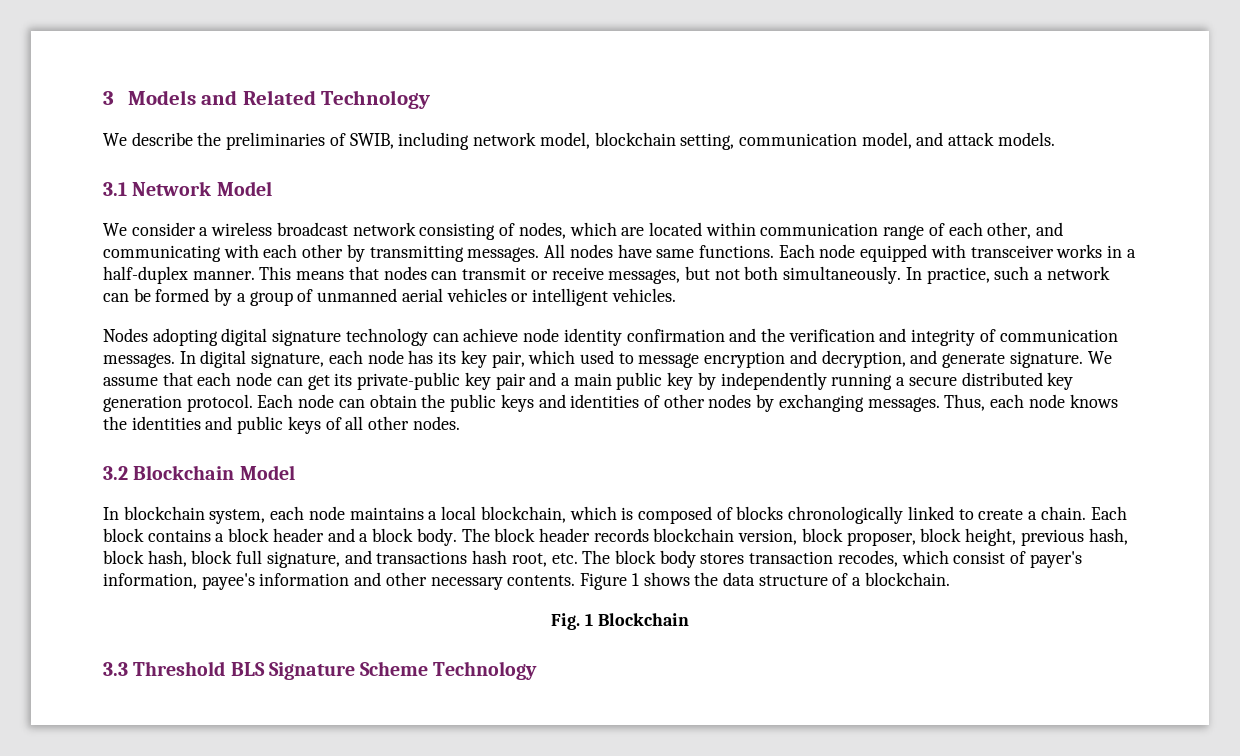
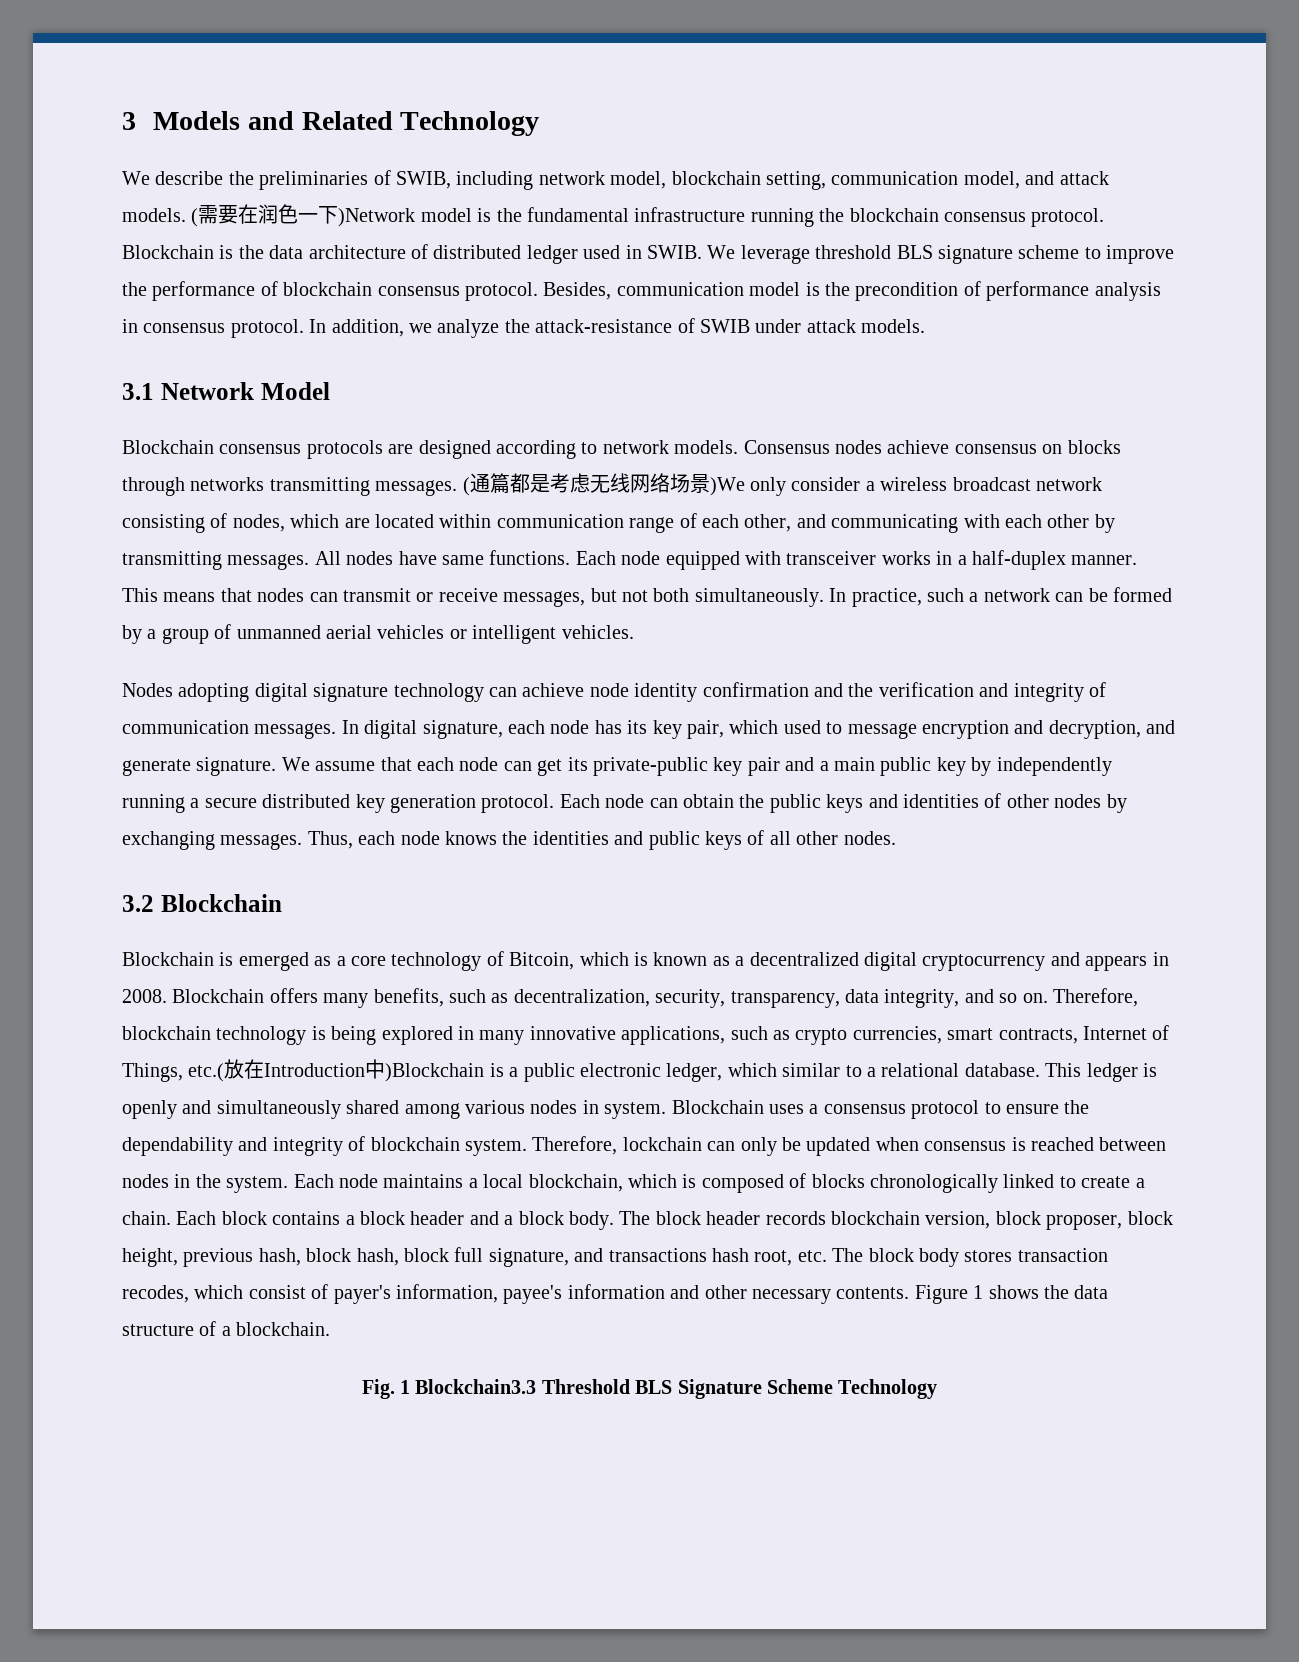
[103,181,272,196] [103,223,127,236] // 3.1 Network Model // We -> [191,204,1105,227] [122,244,1175,264] [122,281,1161,301] [122,318,926,338] [122,382,330,400] [122,440,1121,459] [122,473,786,496] (需要在润色一下)Network model is the fundamental infrastructure running the blockchain consensus protocol. Blockchain is the data architecture of distributed ledger used in SWIB. We leverage threshold BLS signature scheme to improve the performance of blockchain consensus protocol. Besides, communication model is the precondition of performance analysis in consensus protocol. In addition, we analyze the attack-resistance of SWIB under attack models. // 3.1 Network Model // Blockchain consensus protocols are designed according to network models. Consensus nodes achieve consensus on blocks through networks transmitting messages. (通篇都是考虑无线网络场景)We only
[239,465,295,480] [103,506,305,524] Model // In blockchain system, each -> [122,951,1169,971] [122,988,1138,1008] [122,1025,1170,1045] [122,1059,1157,1082] [122,1100,1090,1119] [122,1136,1167,1156] [122,1174,334,1193] // Blockchain is emerged as a core technology of Bitcoin, which is known as a decentralized digital cryptocurrency and appears in 2008. Blockchain offers many benefits, such as decentralization, security, transparency, data integrity, and so on. Therefore, blockchain technology is being explored in many innovative applications, such as crypto currencies, smart contracts, Internet of Things, etc.(放在Introduction中)Blockchain is a public electronic ledger, which similar to a relational database. This ledger is openly and simultaneously shared among various nodes in system. Blockchain uses a consensus protocol to ensure the dependability and integrity of blockchain system. Therefore, lockchain can only be updated when consensus is reached between nodes in the system. Each
[597,613,689,626] [103,662,128,676] Blockchain // 3.3 -> [415,1379,537,1394] Blockchain3.3

